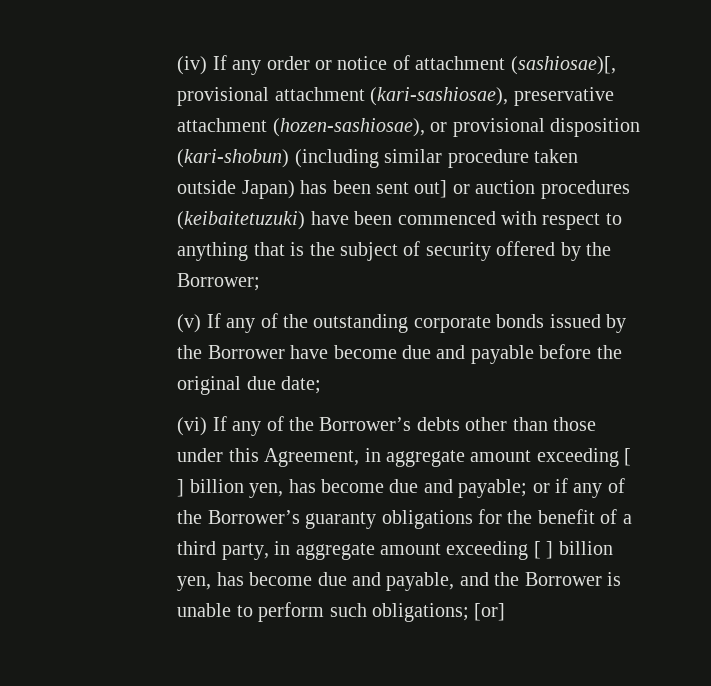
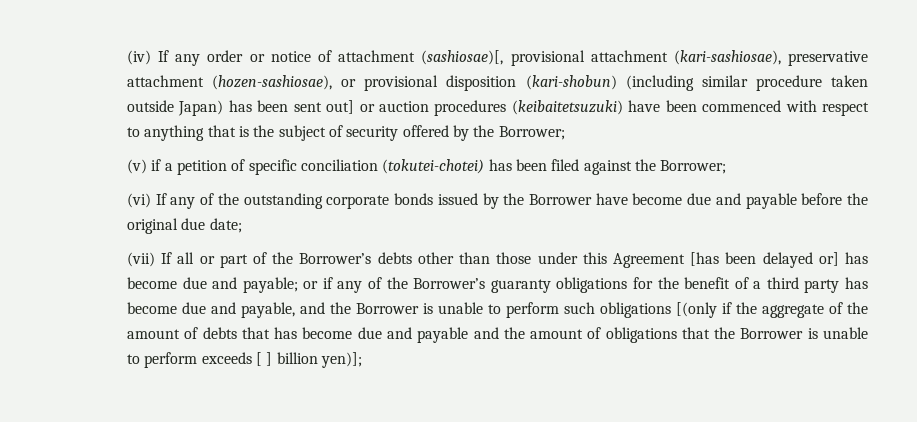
[177,211,306,230] (keibaitetuzuki) -> [511,100,623,115] (keibaitetsuzuki)
(202, 323) none -> [151,159,727,175] [126,193,151,208] if a petition of specific conciliation (tokutei-chotei) has been filed against the Borrower; // (vi)
[177,416,262,436] (vi) If any -> [126,252,248,268] (vii) If all or part
[264,448,632,467] [177,479,284,498] Agreement, in aggregate amount exceeding [ ] billion yen, -> [612,252,839,268] Agreement [has been delayed or]
[221,541,613,560] [177,576,212,591] party, in aggregate amount exceeding [ ] billion yen, -> [804,279,840,293] party
[371,603,506,622] obligations; [or] -> [599,302,869,318] [126,327,868,343] [126,352,362,368] obligations [(only if the aggregate of the amount of debts that has become due and payable and the amount of obligations that the Borrower is unable to perform exceeds [ ] billion yen)];

